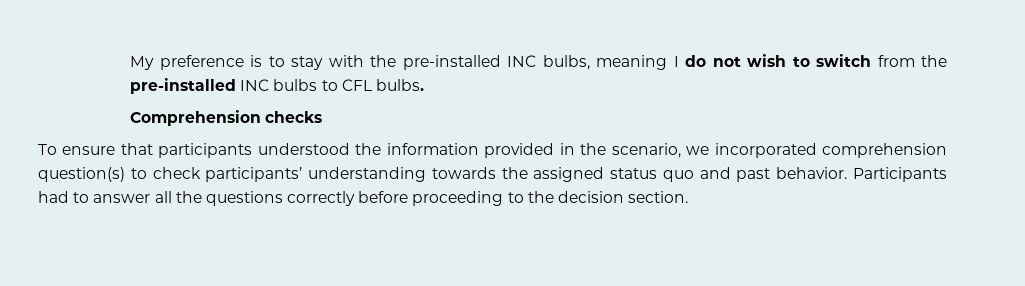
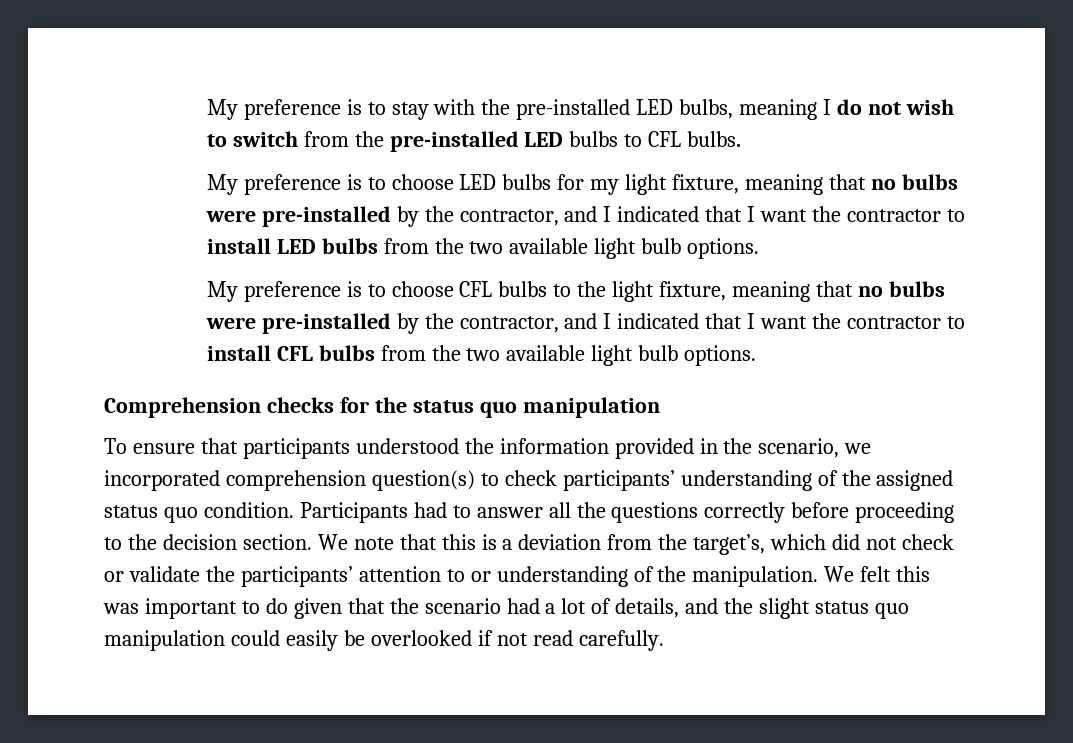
[507,55,537,67] INC -> [636,99,674,115] LED
[240,79,270,91] INC -> [524,132,564,147] LED
[130,110,323,126] Comprehension checks -> [206,174,958,195] [205,206,965,227] [206,238,760,259] [206,281,945,302] [205,313,965,334] [206,345,757,366] [104,397,660,418] My preference is to choose LED bulbs for my light fixture, meaning that no bulbs were pre-installed by the contractor, and I indicated that I want the contractor to install LED bulbs from the two available light bulb options. // My preference is to choose CFL bulbs to the light fixture, meaning that no bulbs were pre-installed by the contractor, and I indicated that I want the contractor to install CFL bulbs from the two available light bulb options. // Comprehension checks for the status quo manipulation
[431,167,496,179] towards -> [817,470,838,486] of
[699,167,848,182] and past behavior. -> [203,502,294,518] condition.
(689, 197) none -> [317,534,954,555] [104,566,931,587] [103,598,909,619] [104,630,664,651] We note that this is a deviation from the target’s, which did not check or validate the participants’ attention to or understanding of the manipulation. We felt this was important to do given that the scenario had a lot of details, and the slight status quo manipulation could easily be overlooked if not read carefully.

